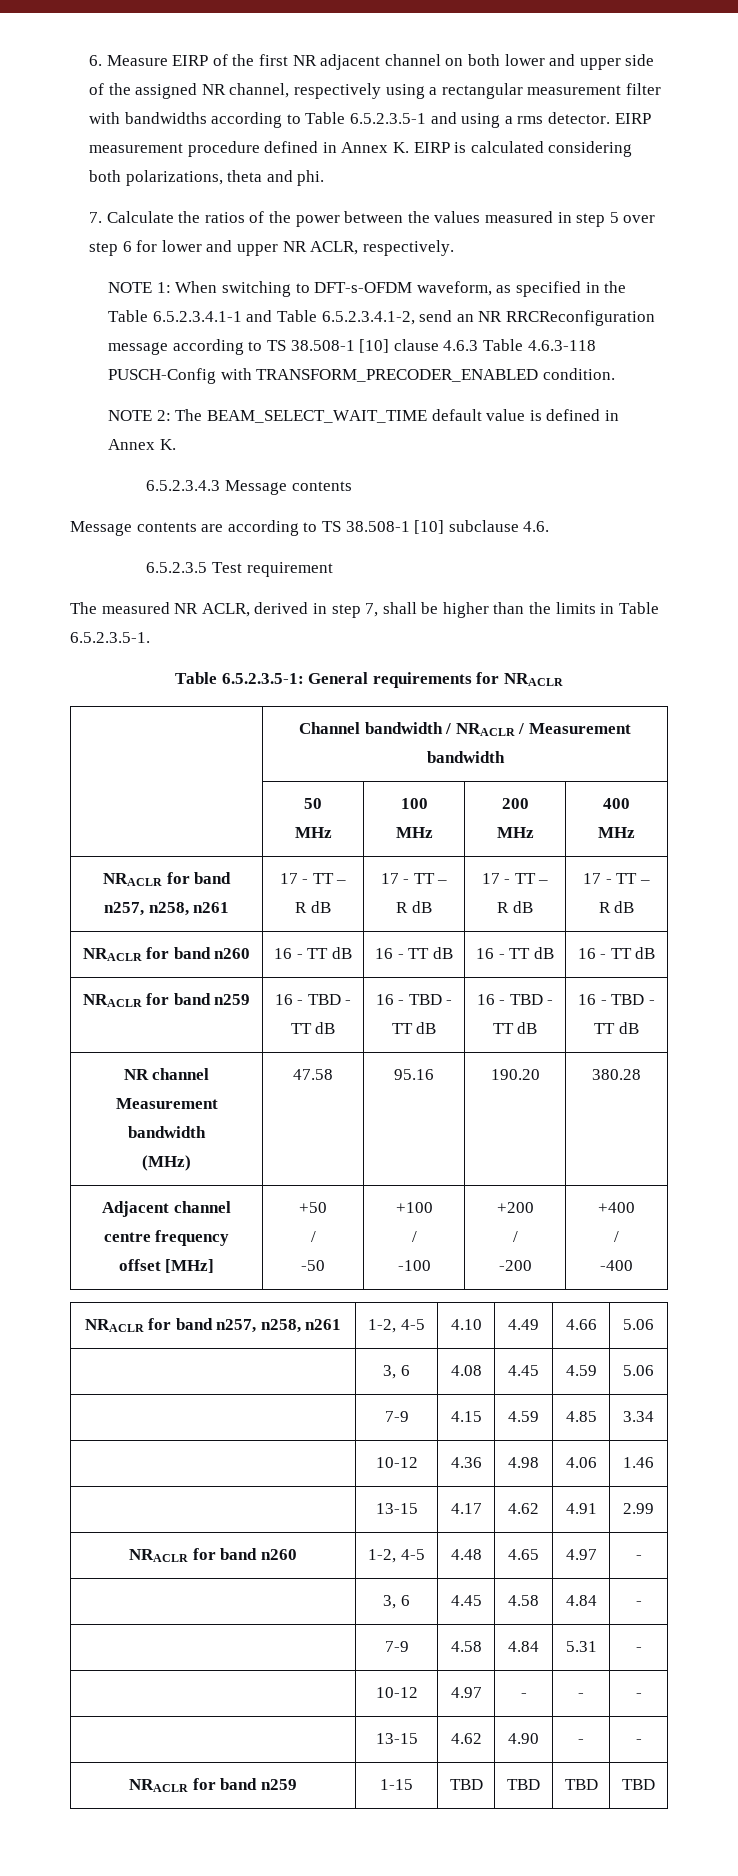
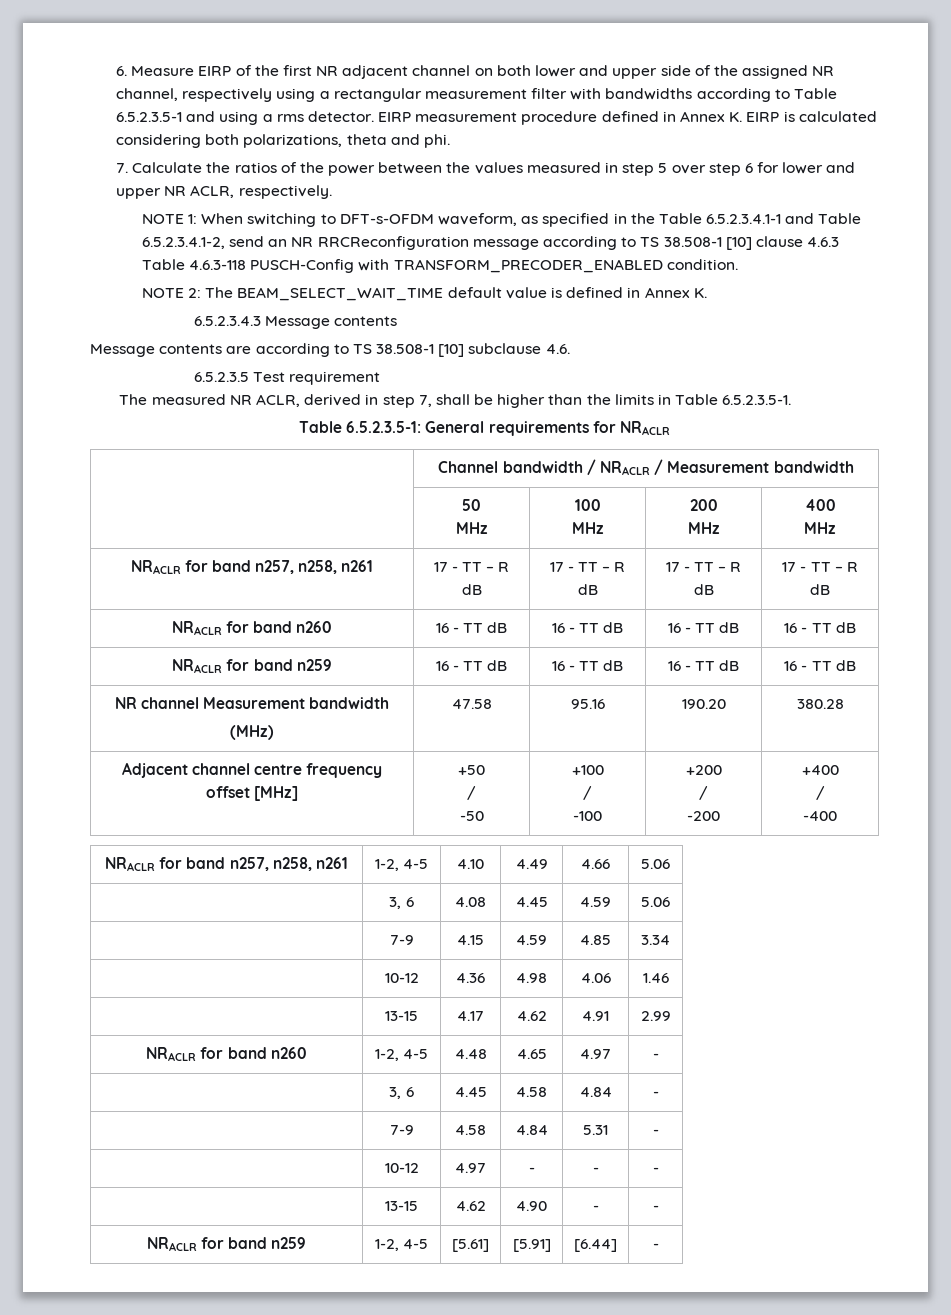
[307,994,352,1005] [290,1022,336,1034] [375,994,453,1005] [391,1022,437,1034] [476,994,554,1005] [492,1022,538,1034] [578,994,655,1005] TBD - TT dB | 16 - TBD - TT dB | 16 - TBD - TT dB | 16 - TBD - -> [463,660,508,671] [551,660,624,671] [667,660,740,671] [784,661,808,671] TT dB | 16 - TT dB | 16 - TT dB | 16 -
[380,1779,413,1790] [449,1779,483,1790] [507,1779,540,1790] [564,1779,598,1790] [622,1779,655,1790] 1-15 | TBD | TBD | TBD | TBD -> [374,1239,429,1251] [452,1239,489,1252] [512,1239,551,1252] [574,1239,617,1252] [652,1243,659,1249] 1-2, 4-5 | [5.61] | [5.91] | [6.44] | -

